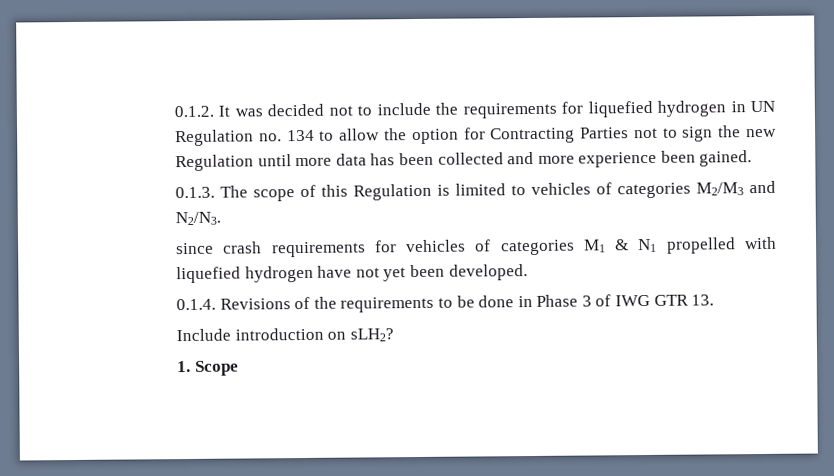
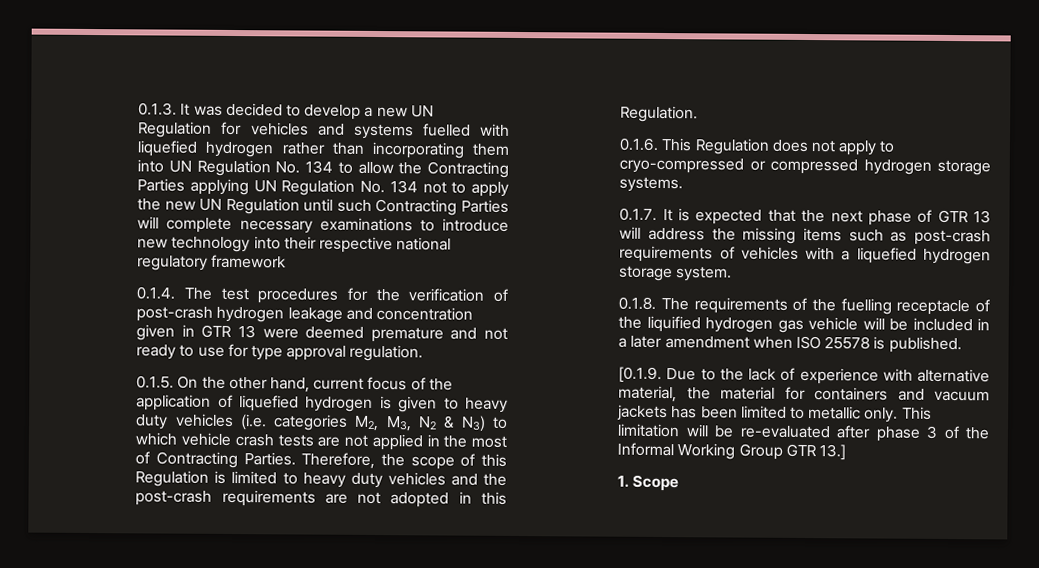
[173,105,214,118] 0.1.2. -> [138,102,178,116] 0.1.3.
[328,100,775,119] [174,129,282,147] not to include the requirements for liquefied hydrogen in UN Regulation no. -> [286,104,434,120] [138,121,510,140] [137,140,509,159] [137,159,301,177] to develop a new UN Regulation for vehicles and systems fuelled with liquefied hydrogen rather than incorporating them into UN Regulation No.
[411,126,714,145] option for Contracting Parties not to sign -> [427,161,510,178] [137,178,510,197] Contracting Parties applying UN Regulation No. 134 not to apply
(777, 133) none -> [199,198,223,211] UN
[295,150,753,168] [174,185,248,199] more data has been collected and more experience been gained. // 0.1.3. The -> [336,198,509,216] [137,216,509,234] [137,236,452,254] [137,254,287,271] [136,286,509,304] [136,306,474,323] [136,324,508,343] [136,343,424,362] [136,375,453,393] [136,394,508,413] [135,413,509,432] [135,432,507,451] [135,451,405,470] such Contracting Parties will complete necessary examinations to introduce new technology into their respective national regulatory framework // 0.1.4. The test procedures for the verification of post-crash hydrogen leakage and concentration given in GTR 13 were deemed premature and not ready to use for type approval regulation. // 0.1.5. On the other hand, current focus of the application of liquefied hydrogen is given to heavy duty vehicles (i.e. categories M2, M3, N2 & N3) to which vehicle crash tests are not applied in the most of Contracting Parties. Therefore, the
[530,180,776,199] [174,211,221,226] [175,236,777,258] [175,264,528,284] [175,294,715,313] [175,327,394,342] vehicles of categories M2/M3 and N2/N3. // since crash requirements for vehicles of categories M1 & N1 propelled with liquefied hydrogen have not yet been developed. // 0.1.4. Revisions of the requirements to be done in Phase 3 of IWG GTR 13. // Include introduction on sLH2? -> [302,472,508,489] [135,489,508,508] [620,105,699,123] [619,137,896,156] [619,157,991,176] [619,176,684,193] [619,207,991,226] [619,226,991,246] [619,245,991,265] [619,265,733,282] [618,296,990,316] [618,315,991,333] [618,335,962,354] [618,366,990,385] [618,385,990,403] [617,404,932,423] [617,423,991,442] [617,442,847,461] heavy duty vehicles and the post-crash requirements are not adopted in this Regulation. // 0.1.6. This Regulation does not apply to cryo-compressed or compressed hydrogen storage systems. // 0.1.7. It is expected that the next phase of GTR 13 will address the missing items such as post-crash requirements of vehicles with a liquefied hydrogen storage system. // 0.1.8. The requirements of the fuelling receptacle of the liquified hydrogen gas vehicle will be included in a later amendment when ISO 25578 is published. // [0.1.9. Due to the lack of experience with alternative material, the material for containers and vacuum jackets has been limited to metallic only. This limitation will be re-evaluated after phase 3 of the Informal Working Group GTR 13.]

